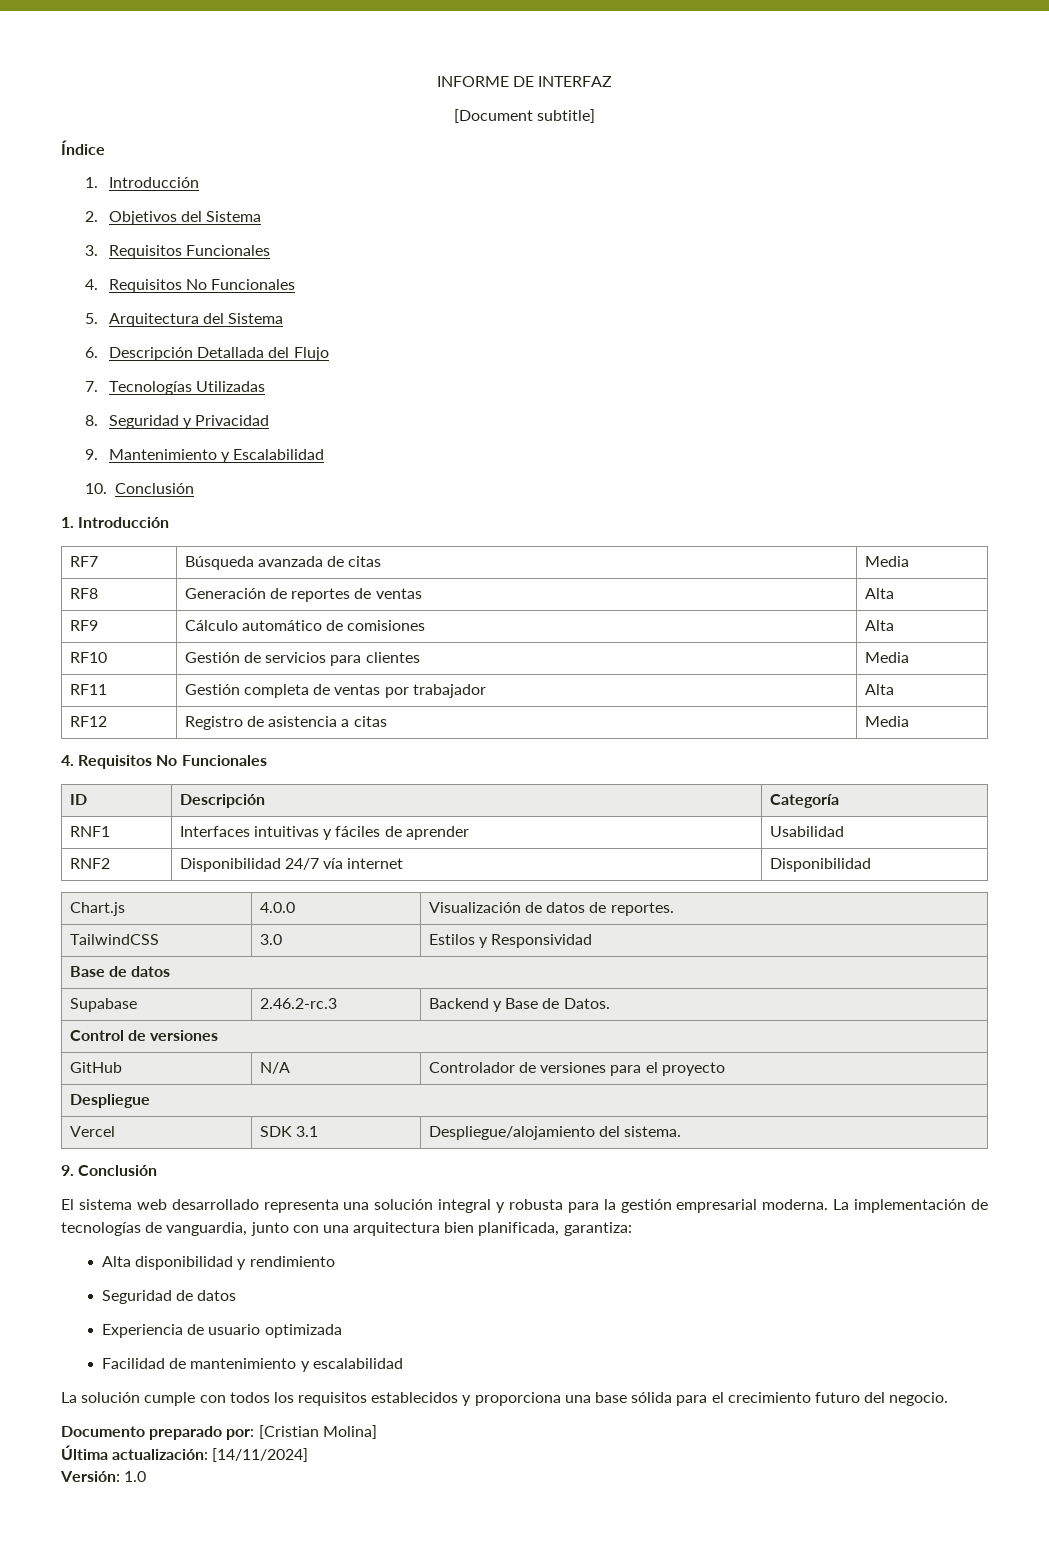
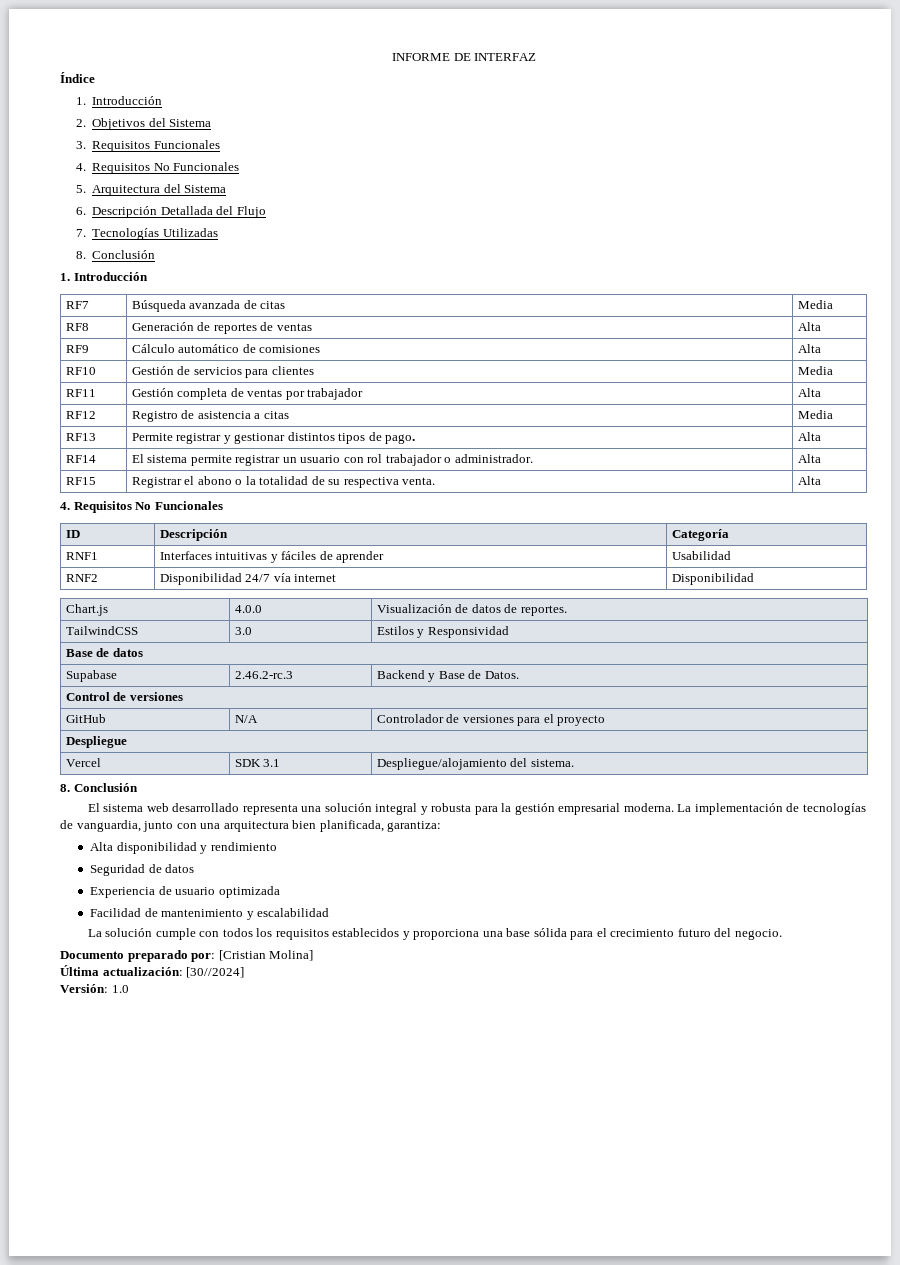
[453,109,596,123] // [Document subtitle] -> (537, 57) none
[108,415,270,429] [84,449,325,463] [84,483,107,494] Seguridad y Privacidad // 9. Mantenimiento y Escalabilidad // 10. -> (86, 255) none
(909, 721) none -> [65,433,96,441] [131,432,416,444] [797,432,821,441] [65,455,96,463] [131,454,533,466] [797,454,821,463] [65,477,96,485] [131,476,436,488] [797,476,821,485] // RF13 | Permite registrar y gestionar distintos tipos de pago. | Alta // RF14 | El sistema permite registrar un usuario con rol trabajador o administrador. | Alta // RF15 | Registrar el abono o la totalidad de su respectiva venta. | Alta
[61,1165,74,1176] 9. -> [60,784,70,792] 8.
[212,1448,309,1462] [14/11/2024] -> [186,967,245,978] [30//2024]

